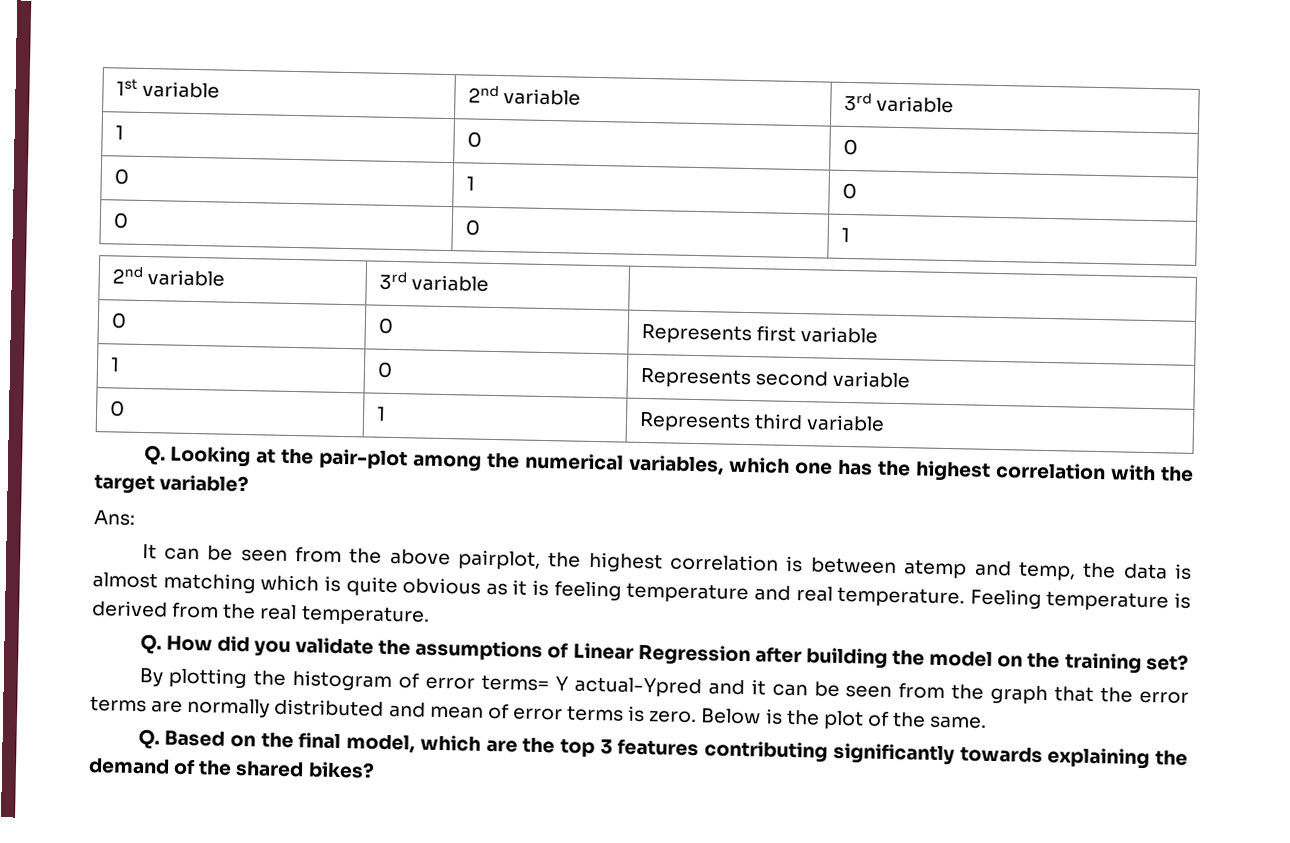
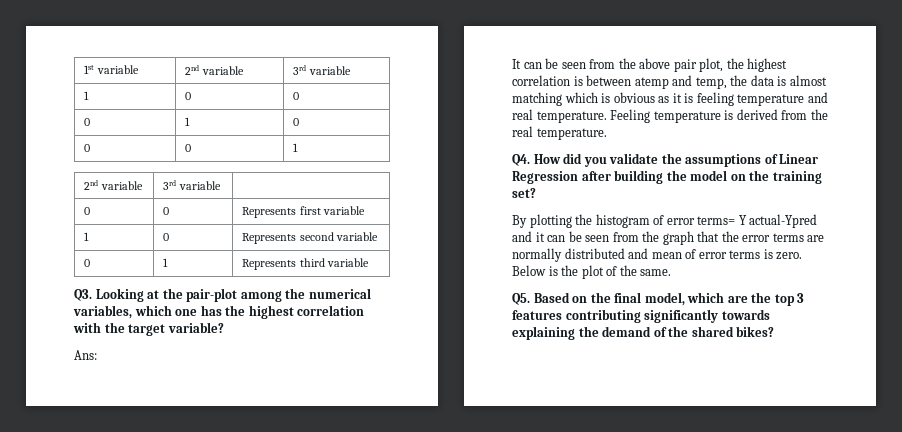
[143,445,166,466] Q. -> [74,289,92,301] Q3.
[458,549,542,570] pairplot, -> [673,58,724,72] pair plot,
[345,576,398,597] quite -> (611, 98) none
[139,633,162,655] Q. -> [512,154,530,166] Q4.
[137,728,160,750] Q. -> [512,293,530,305] Q5.

